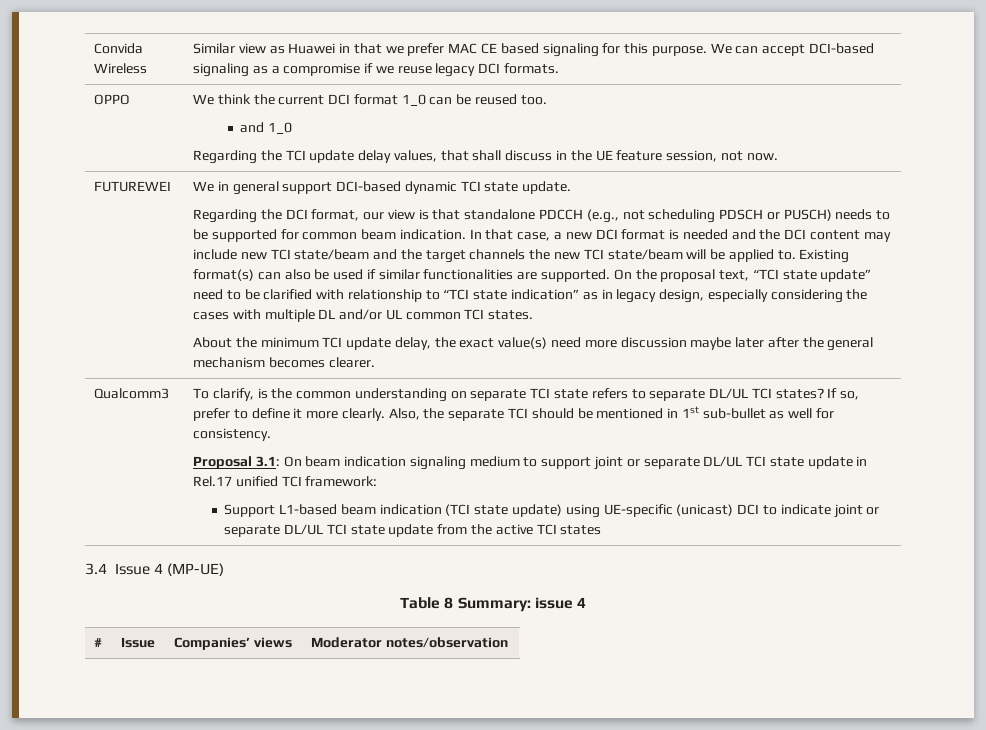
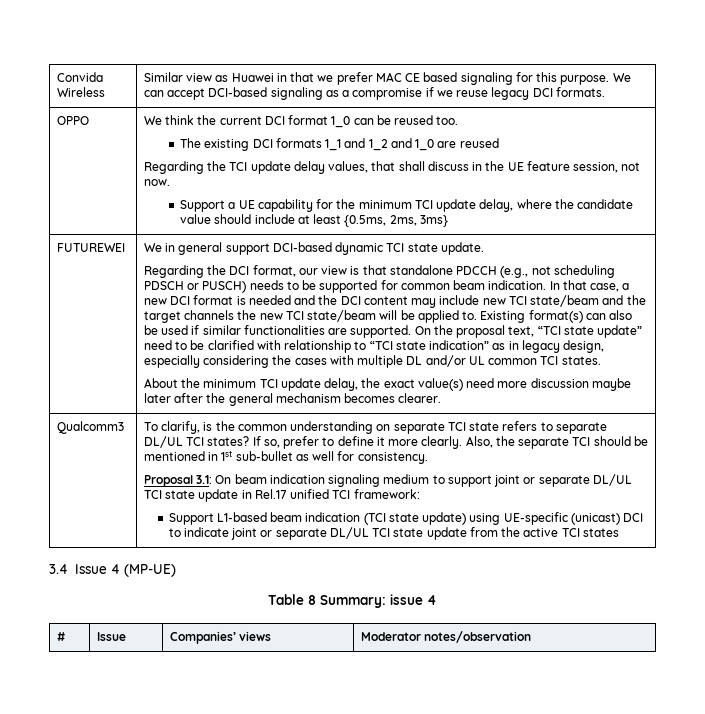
(547, 100) none -> [180,138,388,151] The existing DCI formats 1_1 and 1_2
(293, 128) none -> [437,138,499,148] are reused
(778, 157) none -> [180,199,634,212] [180,214,448,227] // Support a UE capability for the minimum TCI update delay, where the candidate value should include at least {0.5ms, 2ms, 3ms}

